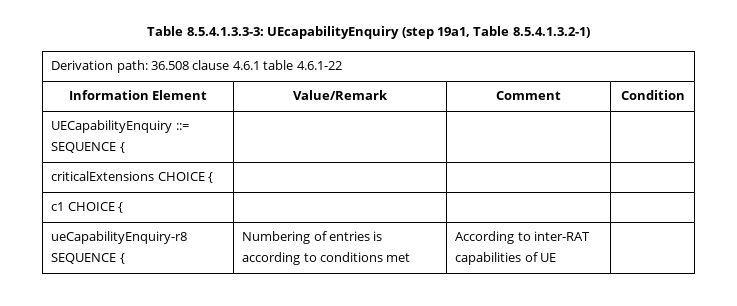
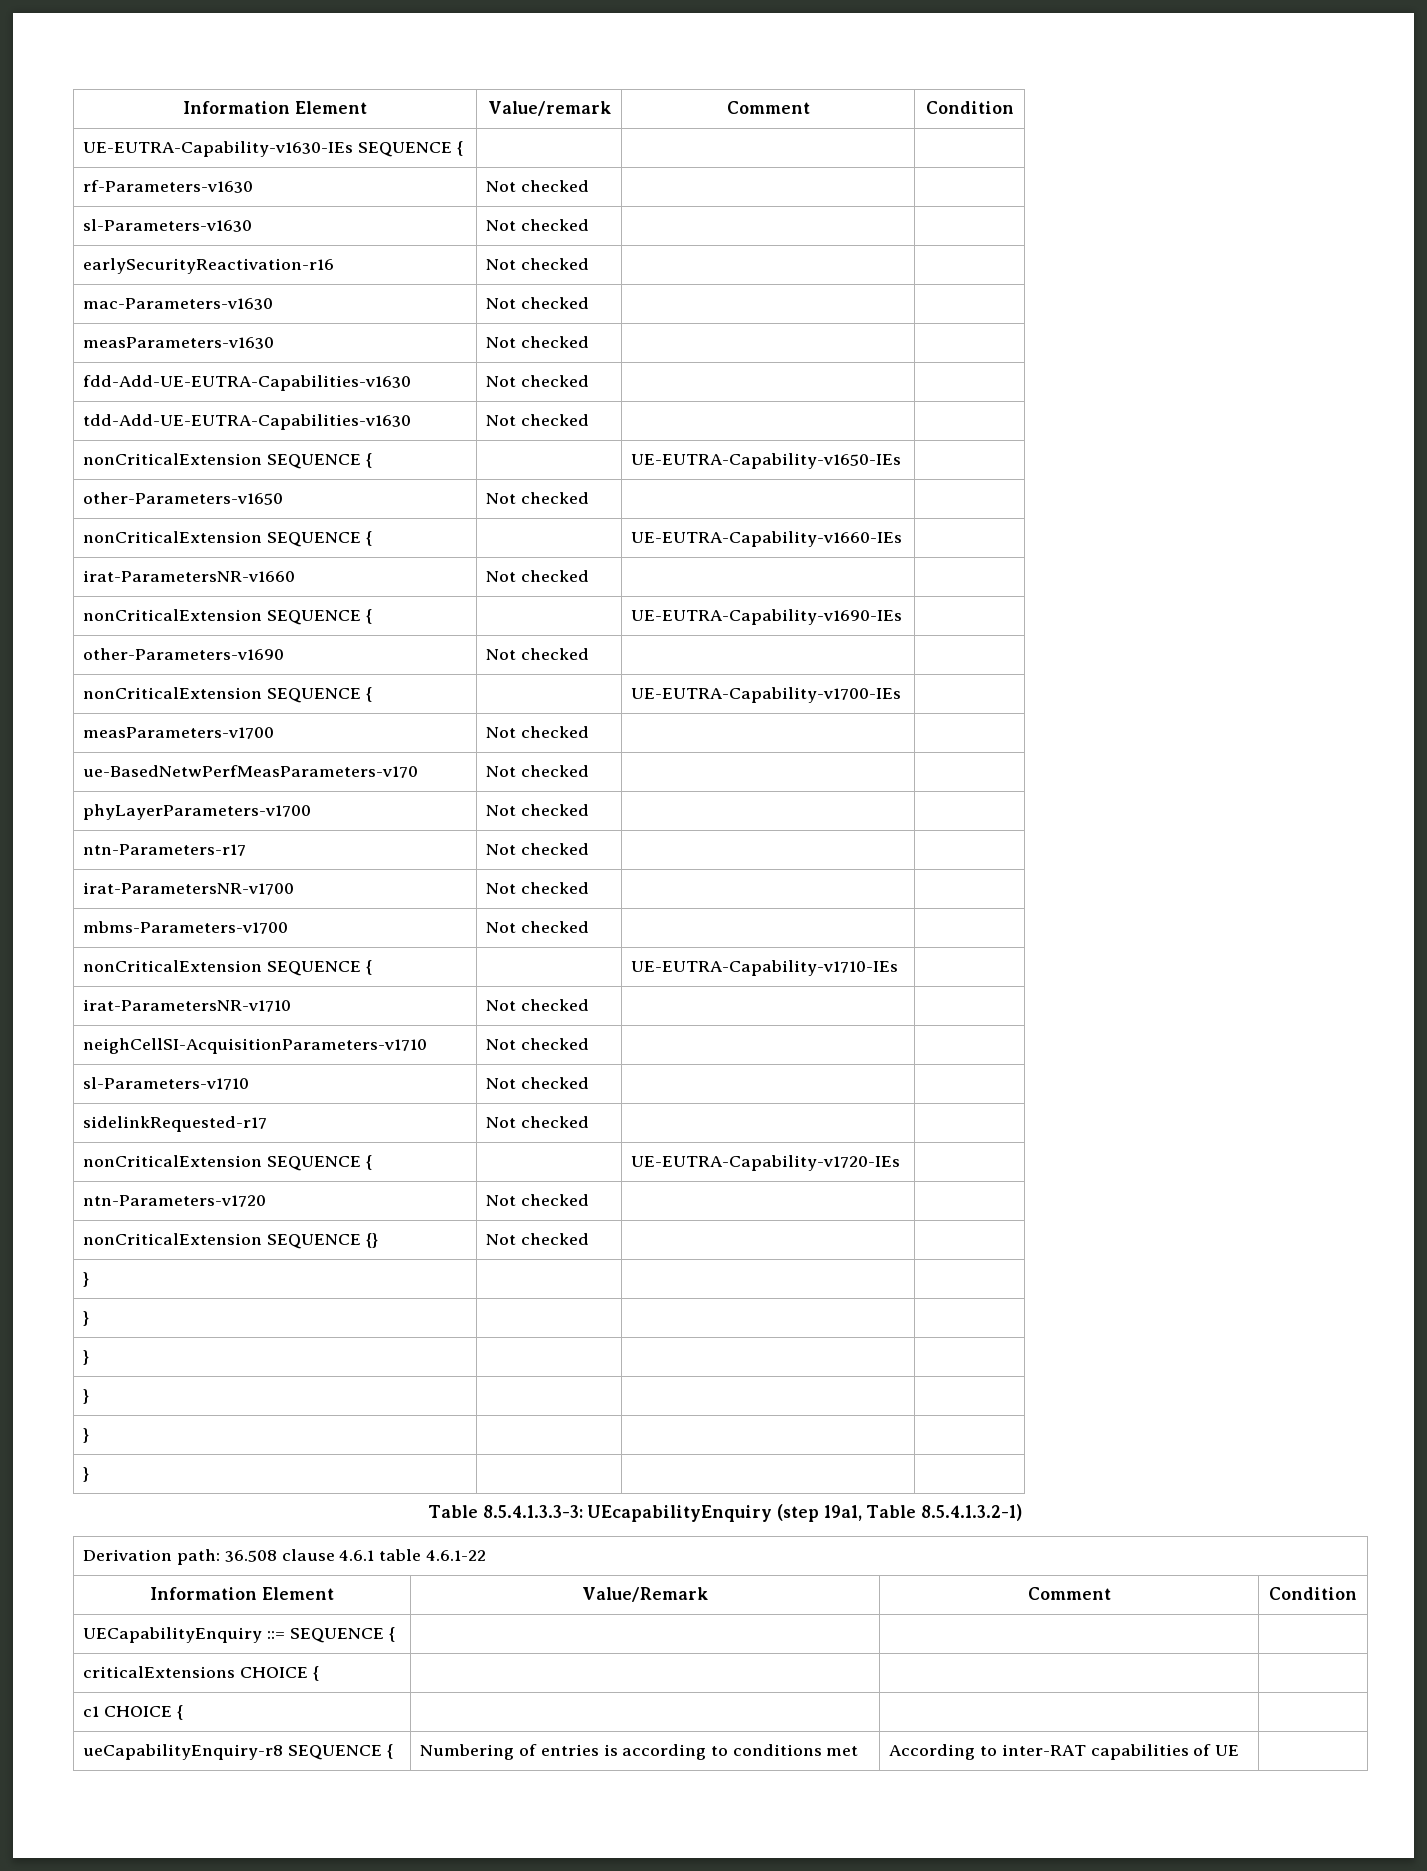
(147, 31) none -> [183,101,367,114] [487,101,611,116] [726,101,810,114] [925,101,1014,114] [83,141,463,157] [83,180,254,193] [486,180,590,192] [83,219,253,232] [486,219,590,231] [83,258,335,274] [486,258,590,270] [83,298,274,310] [486,297,590,309] [83,337,275,349] [486,336,590,348] [83,375,412,391] [486,375,590,387] [83,414,412,430] [486,414,590,426] [83,453,372,469] [631,453,902,469] [83,492,284,505] [486,492,590,504] [83,531,372,547] [631,531,903,547] [83,570,296,582] [486,570,590,582] [83,609,372,625] [631,609,903,625] [83,648,285,660] [486,648,590,660] [83,687,372,703] [631,687,902,703] [83,727,275,739] [486,726,590,738] [83,765,419,778] [486,765,590,777] [83,804,312,820] [486,804,590,816] [83,844,247,856] [486,843,590,855] [83,882,295,895] [486,882,590,894] [83,921,289,934] [486,921,590,933] [83,960,372,976] [631,960,899,976] [83,999,292,1012] [486,999,590,1011] [83,1038,428,1054] [486,1038,590,1050] [83,1077,250,1090] [486,1077,590,1089] [83,1116,268,1132] [486,1116,590,1128] [83,1155,372,1171] [631,1155,901,1171] [83,1195,267,1207] [486,1194,590,1206] [83,1233,378,1249] [486,1233,590,1245] [83,1272,90,1287] [83,1311,90,1326] [83,1350,90,1365] [83,1389,90,1404] [83,1428,90,1443] [83,1467,90,1482] Information Element | Value/remark | Comment | Condition // UE-EUTRA-Capability-v1630-IEs SEQUENCE { | | | // rf-Parameters-v1630 | Not checked | | // sl-Parameters-v1630 | Not checked | | // earlySecurityReactivation-r16 | Not checked | | // mac-Parameters-v1630 | Not checked | | // measParameters-v1630 | Not checked | | // fdd-Add-UE-EUTRA-Capabilities-v1630 | Not checked | | // tdd-Add-UE-EUTRA-Capabilities-v1630 | Not checked | | // nonCriticalExtension SEQUENCE { | | UE-EUTRA-Capability-v1650-IEs | // other-Parameters-v1650 | Not checked | | // nonCriticalExtension SEQUENCE { | | UE-EUTRA-Capability-v1660-IEs | // irat-ParametersNR-v1660 | Not checked | | // nonCriticalExtension SEQUENCE { | | UE-EUTRA-Capability-v1690-IEs | // other-Parameters-v1690 | Not checked | | // nonCriticalExtension SEQUENCE { | | UE-EUTRA-Capability-v1700-IEs | // measParameters-v1700 | Not checked | | // ue-BasedNetwPerfMeasParameters-v170 | Not checked | | // phyLayerParameters-v1700 | Not checked | | // ntn-Parameters-r17 | Not checked | | // irat-ParametersNR-v1700 | Not checked | | // mbms-Parameters-v1700 | Not checked | | // nonCriticalExtension SEQUENCE { | | UE-EUTRA-Capability-v1710-IEs | // irat-ParametersNR-v1710 | Not checked | | // neighCellSI-AcquisitionParameters-v1710 | Not checked | | // sl-Parameters-v1710 | Not checked | | // sidelinkRequested-r17 | Not checked | | // nonCriticalExtension SEQUENCE { | | UE-EUTRA-Capability-v1720-IEs | // ntn-Parameters-v1720 | Not checked | | // nonCriticalExtension SEQUENCE {} | Not checked | | // } | | | // } | | | // } | | | // } | | | // } | | | // } | | | //

